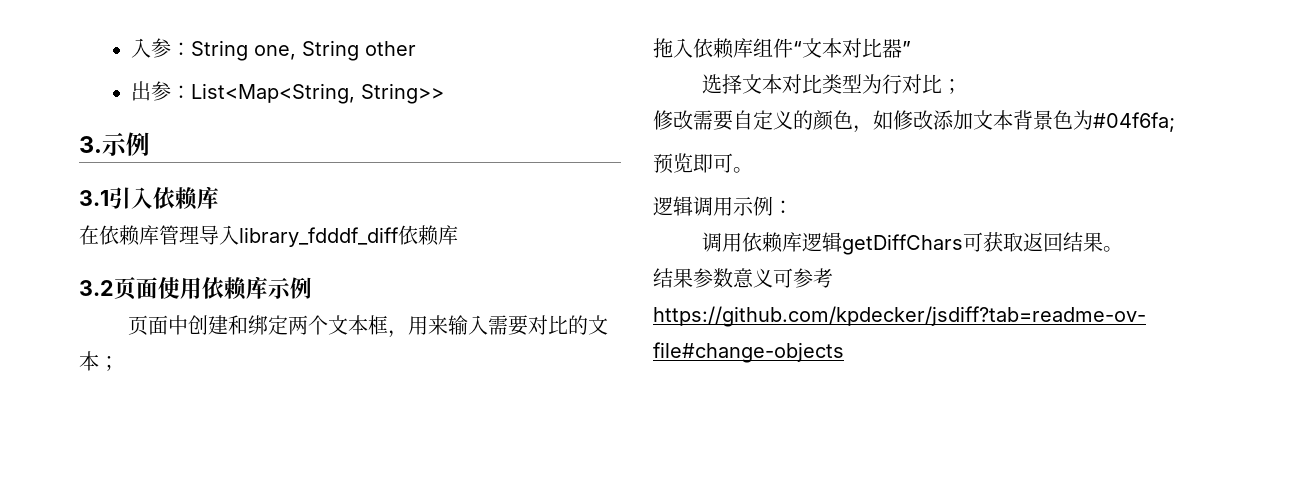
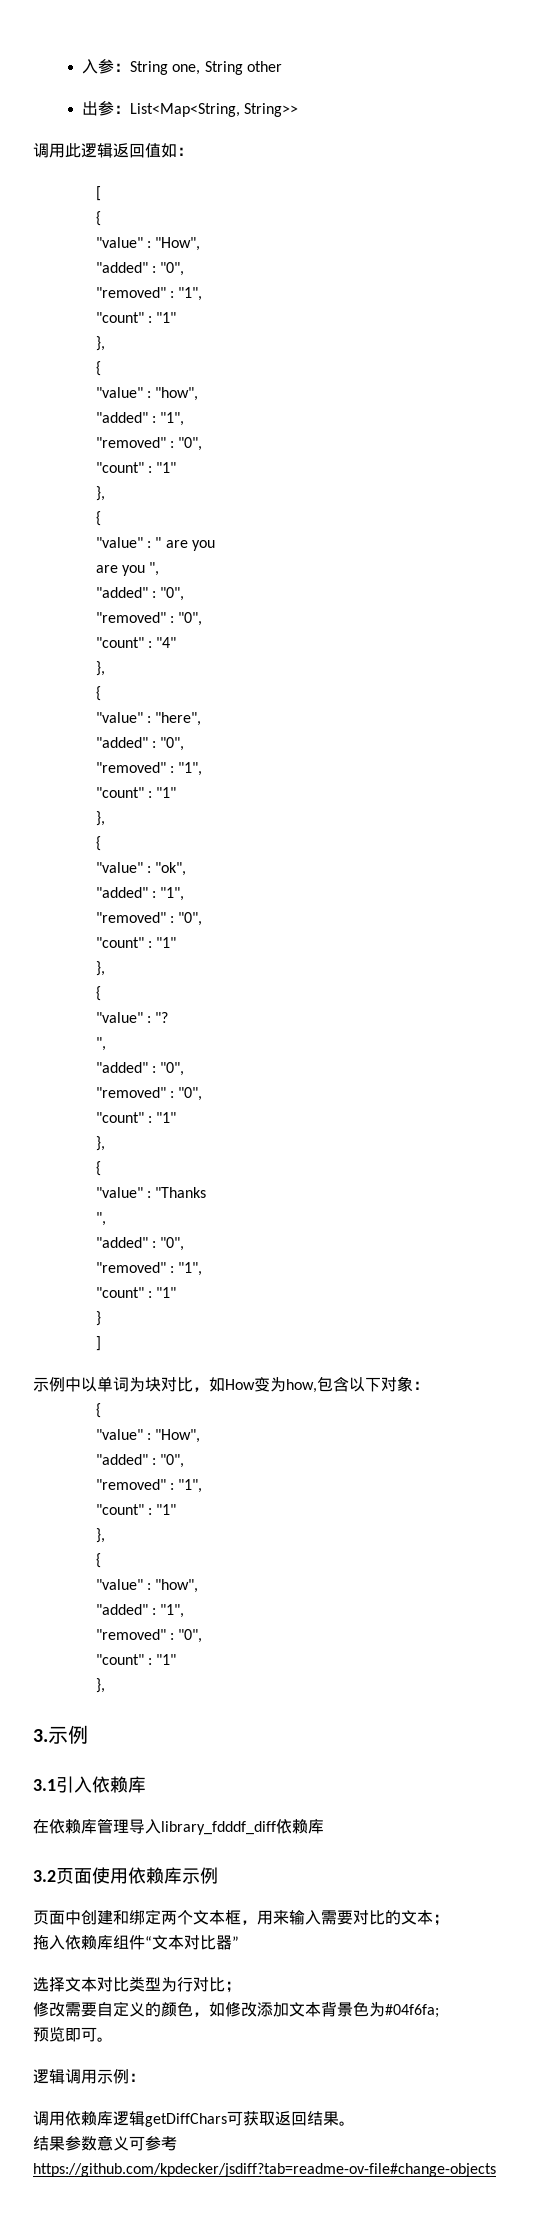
(444, 93) none -> [33,143,193,158] [95,186,101,201] [95,211,101,226] [95,237,201,251] [95,262,185,276] [95,287,203,301] [95,312,177,323] [95,336,105,351] [95,361,101,376] [95,387,199,401] [95,412,185,426] [95,437,203,451] [95,462,177,473] [95,486,105,501] [95,511,101,526] [95,537,216,551] [95,562,160,576] [95,587,185,601] [95,612,203,626] [95,637,177,648] [95,661,105,676] [95,686,101,701] [95,712,202,726] [95,737,185,751] [95,762,203,776] [95,787,177,798] [95,811,105,826] [95,836,101,851] [95,862,187,876] [95,887,185,901] [95,912,203,926] [95,937,177,948] [95,961,105,976] [95,986,101,1001] [95,1012,169,1023] [95,1037,106,1051] [95,1062,185,1076] [95,1087,203,1101] [95,1112,177,1123] [95,1136,105,1151] [95,1161,101,1176] [95,1187,207,1198] [95,1212,106,1226] [95,1237,185,1251] [95,1262,203,1276] [95,1287,177,1298] [95,1311,101,1326] [95,1336,101,1351] [33,1376,429,1393] [95,1403,101,1418] [95,1429,201,1443] [95,1454,185,1468] [95,1479,203,1493] [95,1504,177,1515] [95,1528,105,1543] [95,1553,101,1568] [95,1579,199,1593] [95,1604,185,1618] [95,1629,203,1643] [95,1654,177,1665] [95,1678,105,1693] // 调用此逻辑返回值如： // [ // { // "value" : "How", // "added" : "0", // "removed" : "1", // "count" : "1" // }, // { // "value" : "how", // "added" : "1", // "removed" : "0", // "count" : "1" // }, // { // "value" : " are you // are you ", // "added" : "0", // "removed" : "0", // "count" : "4" // }, // { // "value" : "here", // "added" : "0", // "removed" : "1", // "count" : "1" // }, // { // "value" : "ok", // "added" : "1", // "removed" : "0", // "count" : "1" // }, // { // "value" : "? // ", // "added" : "0", // "removed" : "0", // "count" : "1" // }, // { // "value" : "Thanks // ", // "added" : "0", // "removed" : "1", // "count" : "1" // } // ] // 示例中以单词为块对比，如How变为how,包含以下对象： // { // "value" : "How", // "added" : "0", // "removed" : "1", // "count" : "1" // }, // { // "value" : "how", // "added" : "1", // "removed" : "0", // "count" : "1" // },

